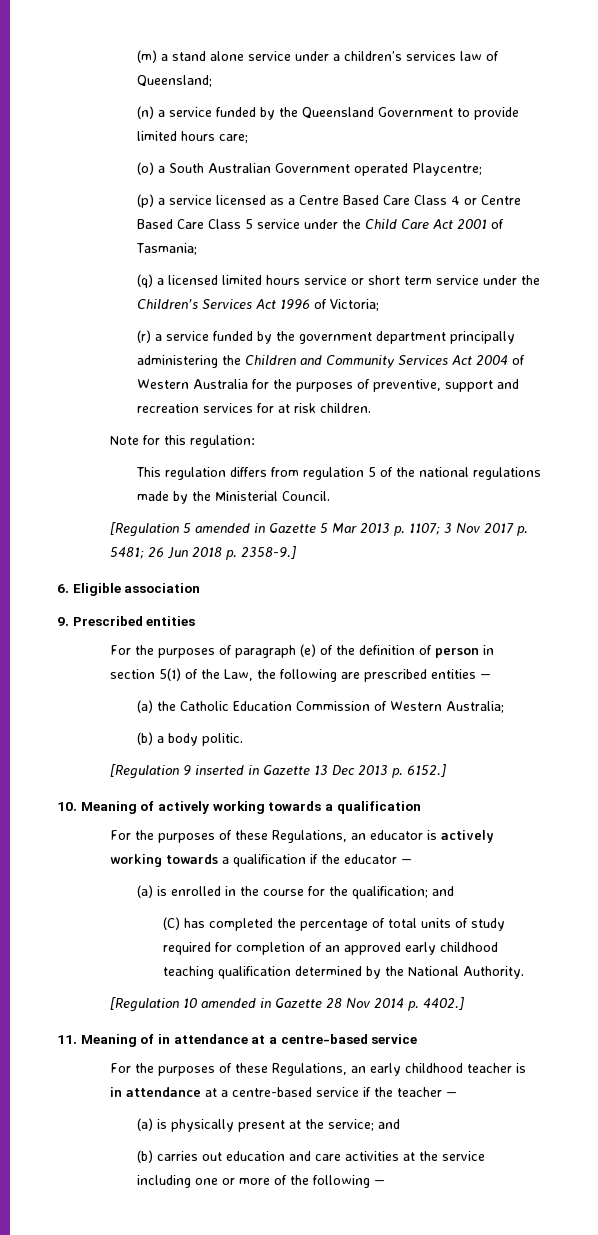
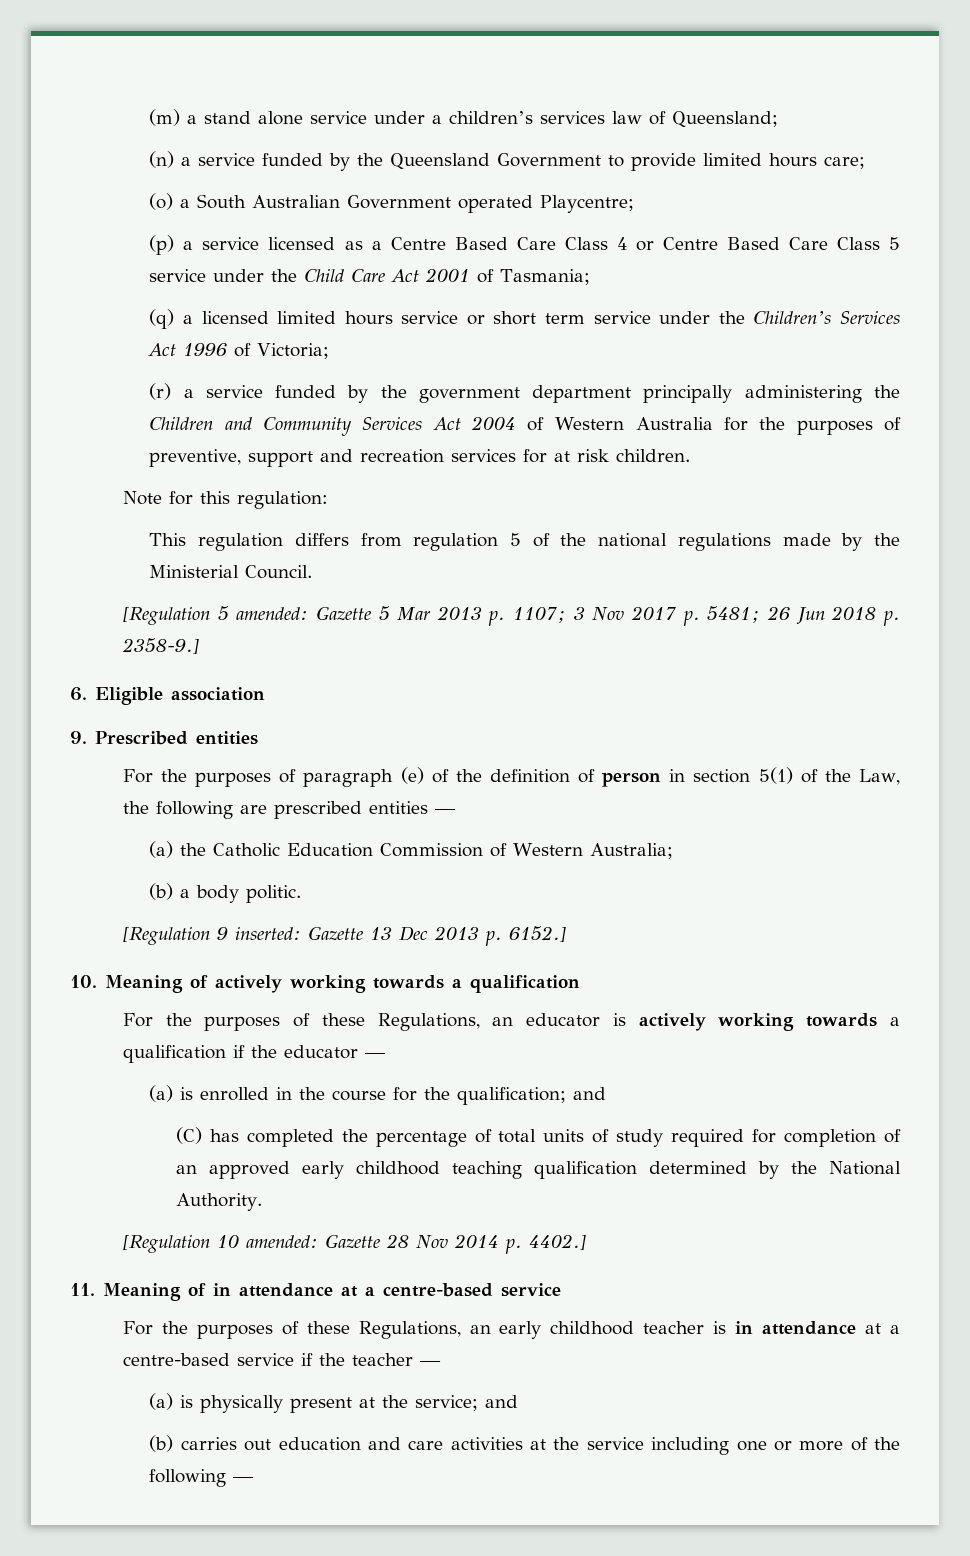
[195,523,266,533] amended in -> [236,607,309,620] amended:
[195,765,260,775] inserted in -> [234,927,301,940] inserted:
[201,998,272,1008] amended in -> [245,1235,318,1248] amended:

